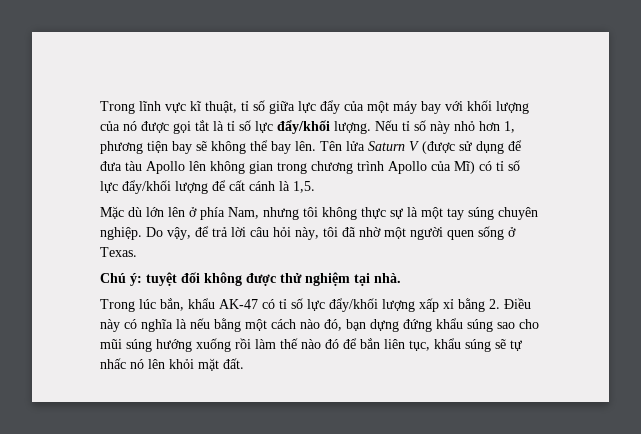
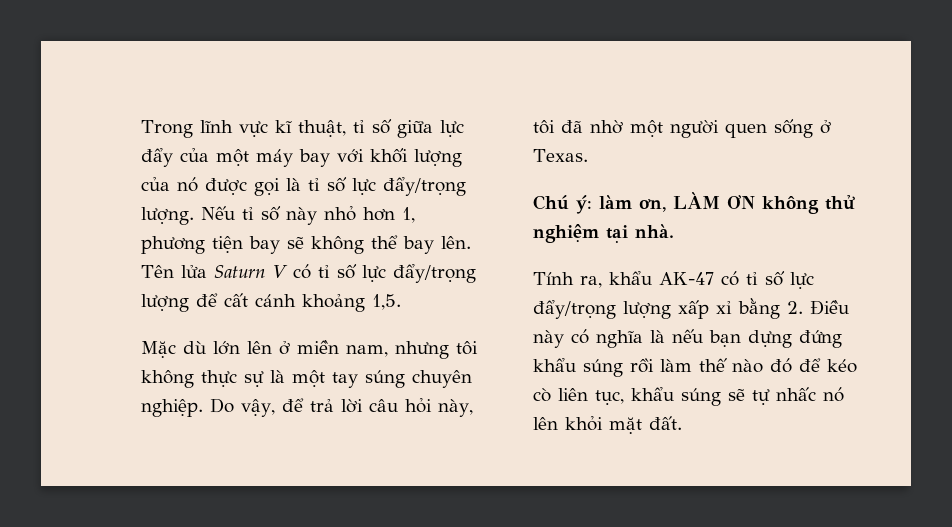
[195,120,209,131] tắt -> (280, 187) none
[277,120,330,134] đẩy/khối -> [383,177,466,196] đẩy/trọng
[422,140,522,154] [100,160,520,174] [100,180,171,194] (được sử dụng để đưa tàu Apollo lên không gian trong chương trình Apollo của Mĩ) có tỉ số lực đẩy/khối -> [293,264,476,283] có tỉ số lực đẩy/trọng
[279,181,290,191] là -> [302,294,365,312] khoảng
[200,207,259,220] phía Nam, -> [297,340,388,357] miền nam,
[146,272,276,286] tuyệt đối không được -> [599,192,819,214] làm ơn, LÀM ƠN không
[100,298,184,312] Trong lúc bắn, -> [533,272,602,288] Tính ra,
[329,298,378,312] đẩy/khối -> [533,300,616,319] đẩy/trọng
[214,318,342,332] bằng một cách nào đó, -> (703, 336) none
[497,319,539,329] [100,338,231,352] sao cho mũi súng hướng xuống -> (623, 368) none
[360,338,380,349] bắn -> [827,359,857,373] [533,388,551,402] kéo cò

